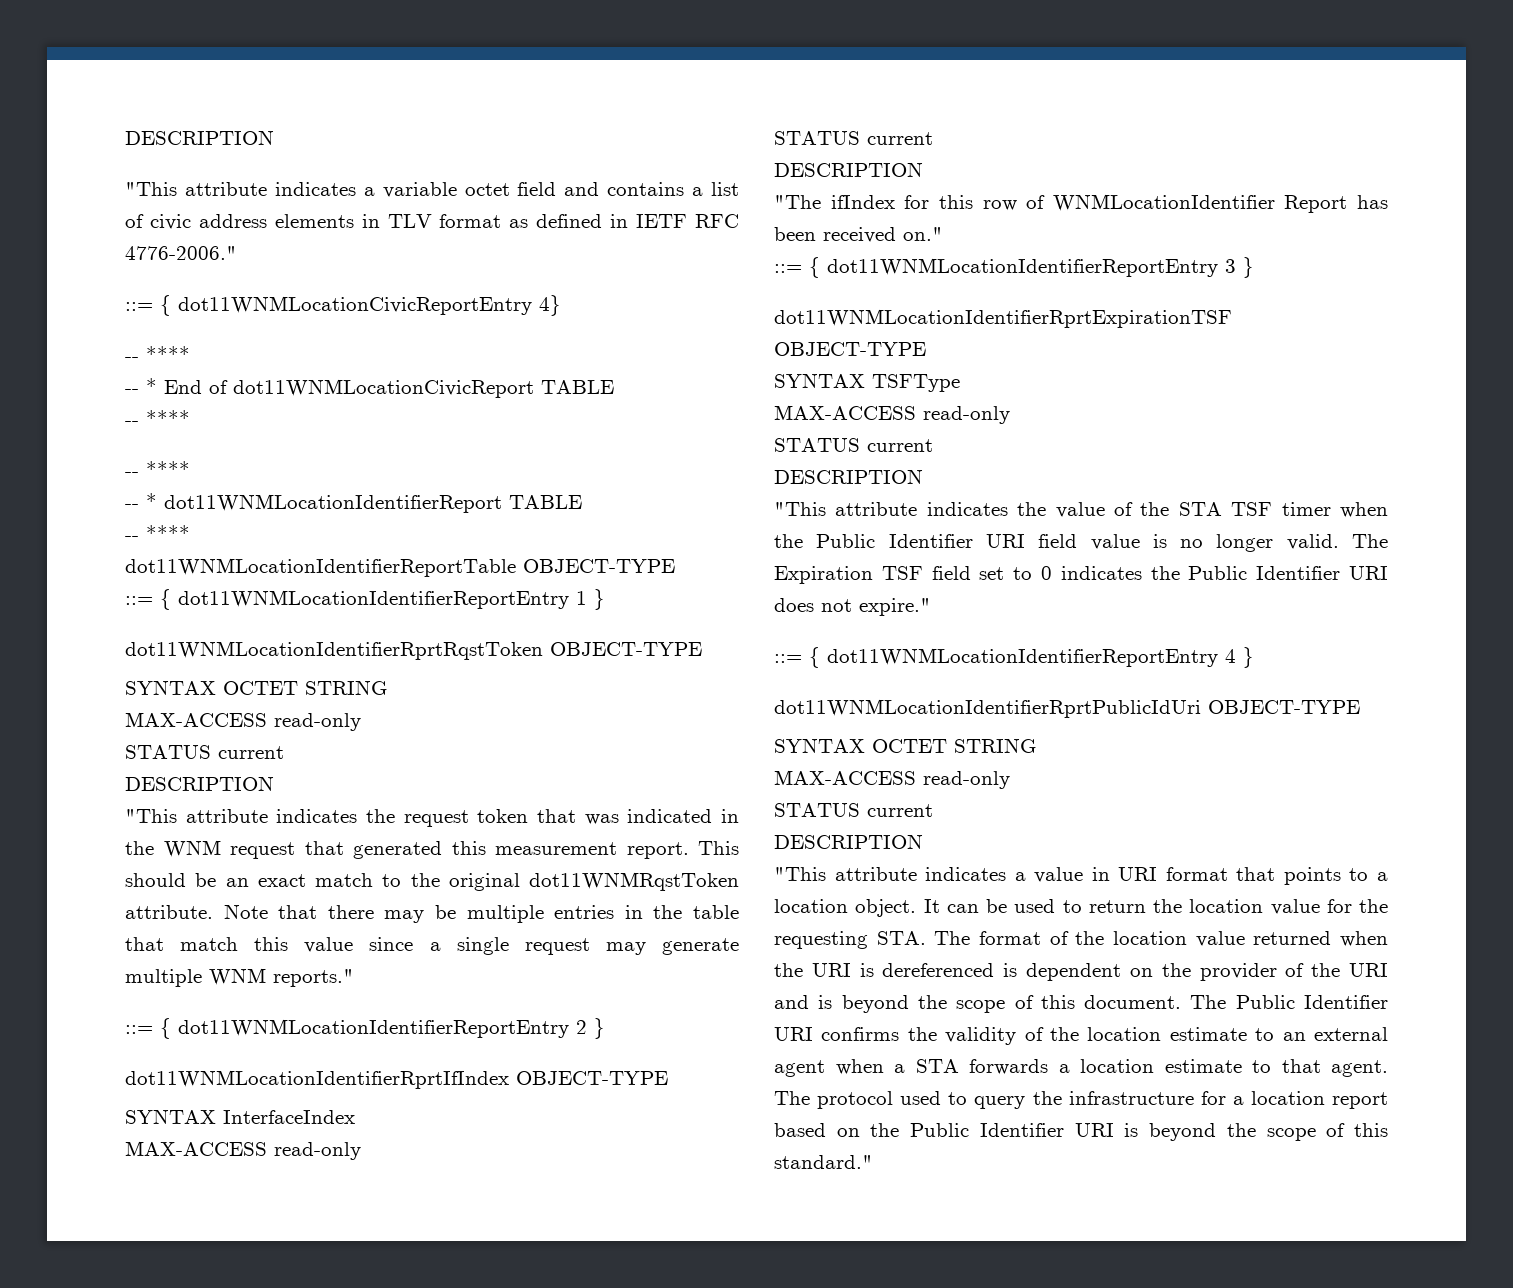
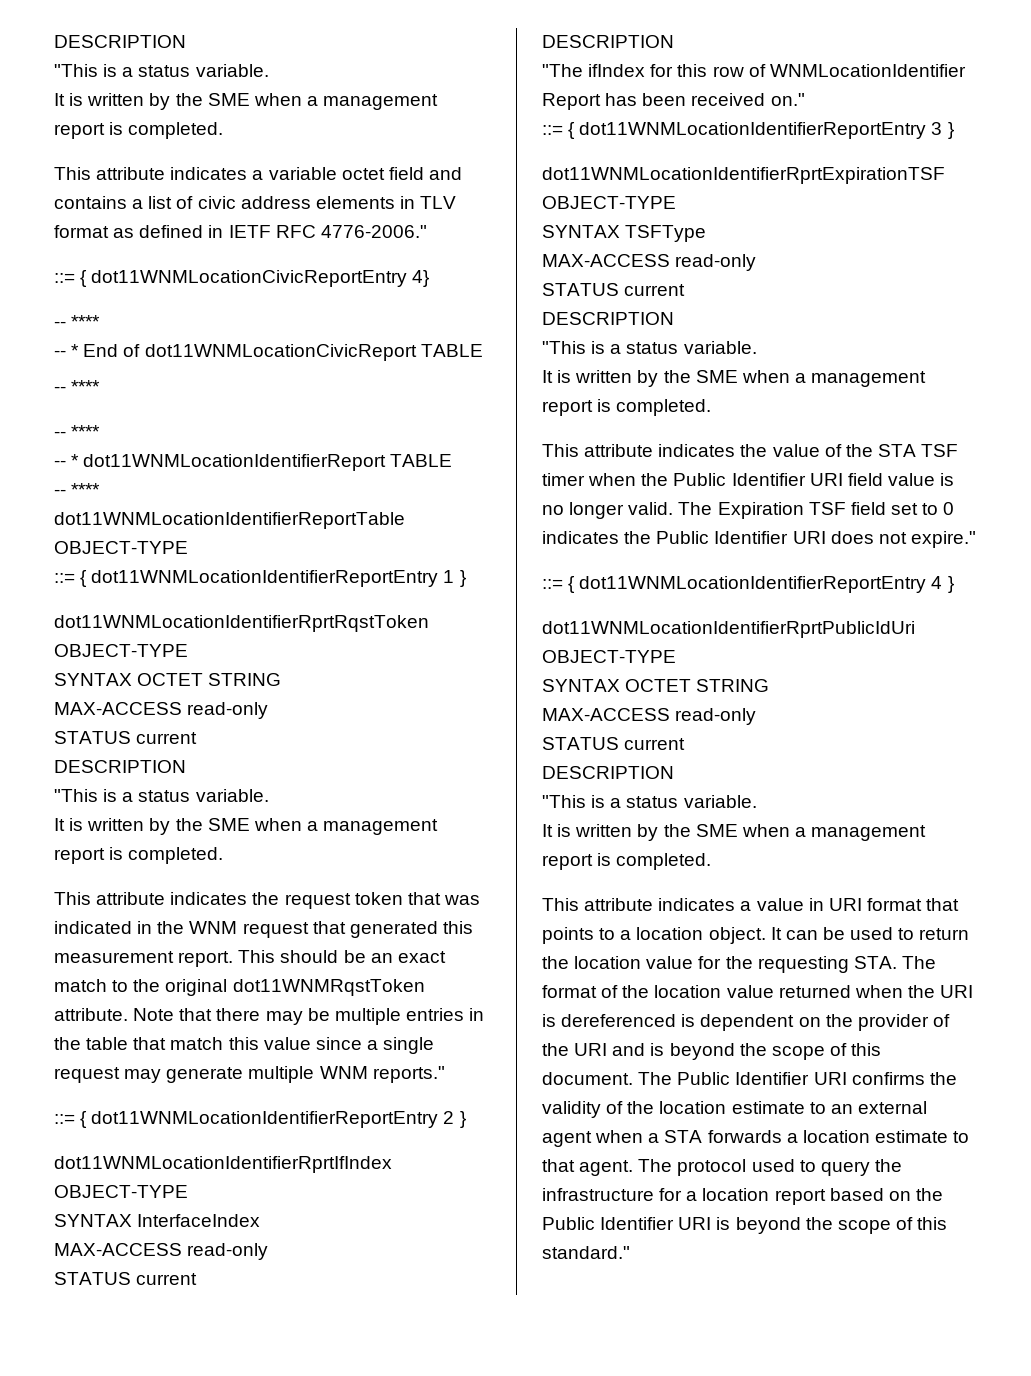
[125,130,274,145] [125,182,177,196] DESCRIPTION // "This -> [54,35,186,48] [54,64,269,77] [54,93,439,110] [54,122,224,139] [54,167,91,180] DESCRIPTION // "This is a status variable. // It is written by the SME when a management report is completed. // This
(177, 816) none -> [103,789,269,802] [54,818,439,835] [54,847,224,864] [54,892,91,905] is a status variable. // It is written by the SME when a management report is completed. // This
(826, 509) none -> [591,341,757,354] [542,370,927,387] [542,399,712,416] [542,444,579,457] is a status variable. // It is written by the SME when a management report is completed. // This
(826, 874) none -> [591,795,757,808] [542,824,927,841] [542,853,712,870] [542,898,579,911] is a status variable. // It is written by the SME when a management report is completed. // This

